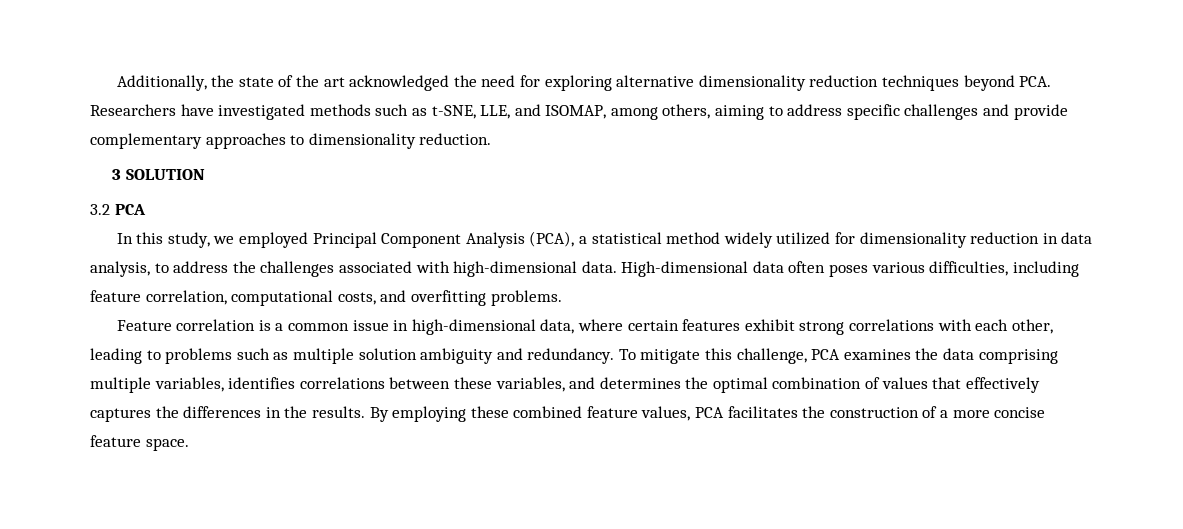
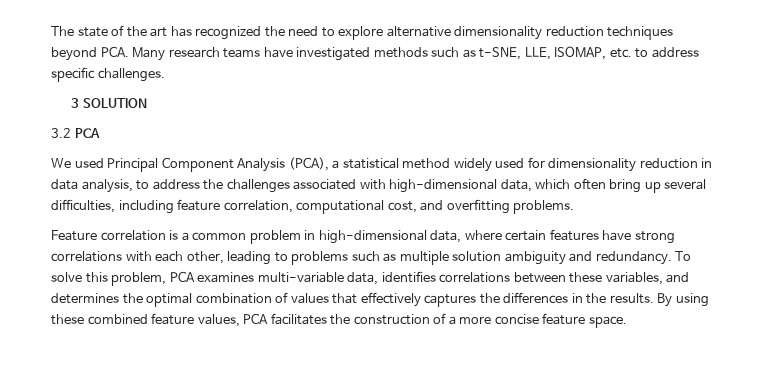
[116,75,235,91] Additionally, the -> [51,26,74,36] The
[349,75,612,91] acknowledged the need for exploring -> [170,26,384,40] has recognized the need to explore
[90,104,176,116] Researchers -> [132,47,261,61] Many research teams
[514,104,1068,120] [90,133,492,149] and ISOMAP, among others, aiming to address specific challenges and provide complementary approaches to dimensionality reduction. -> [554,46,699,60] [51,67,165,82] ISOMAP, etc. to address specific challenges.
[116,232,309,248] In this study, we employed -> [51,158,104,168] We used
[776,232,831,245] utilized -> [495,158,525,168] used
[581,261,925,277] data. High-dimensional data often poses various -> [500,178,707,193] data, which often bring up several
[337,292,376,305] costs, -> [387,201,417,213] cost,
[352,320,389,331] issue -> [249,230,301,244] problem
[744,319,795,331] exhibit -> [602,230,632,241] have
[640,348,1058,364] [90,377,224,393] mitigate this challenge, PCA examines the data comprising multiple variables, -> [51,271,379,286] solve this problem, PCA examines multi-variable data,
[392,406,467,422] employing -> [675,293,709,307] using

